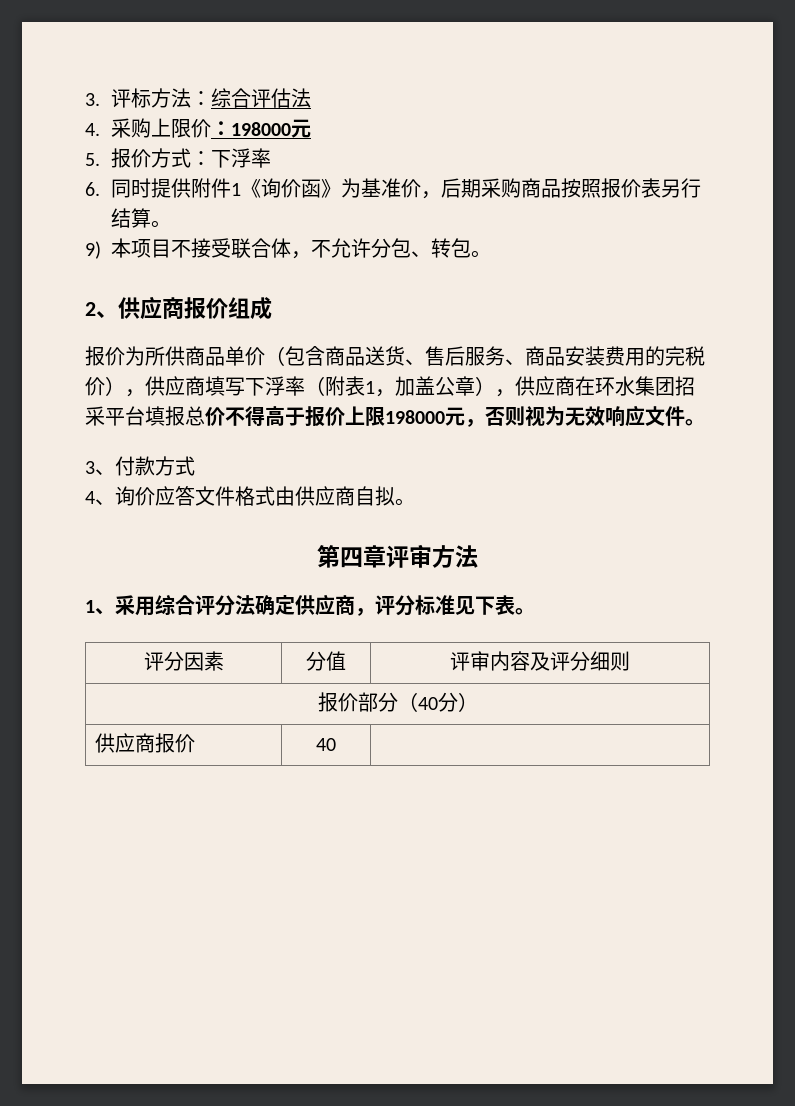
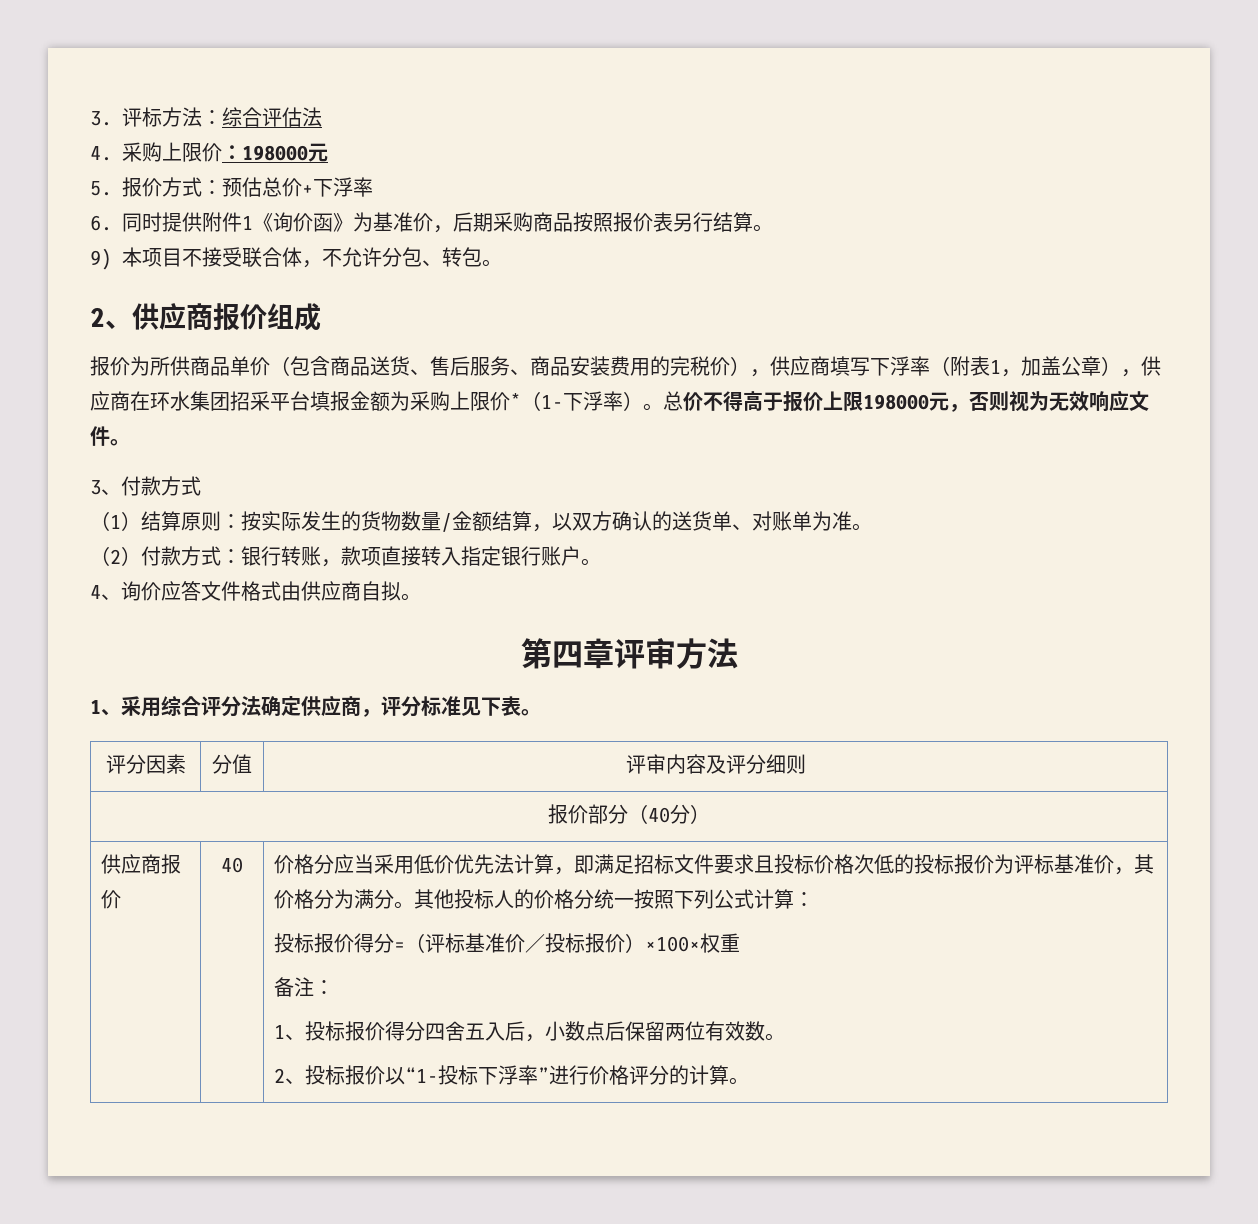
(211, 158) none -> [222,177,313,197] 预估总价+
(185, 416) none -> [350,391,663,411] 金额为采购上限价*（1-下浮率）。
(195, 466) none -> [90,511,872,532] [90,546,601,567] // （1）结算原则：按实际发生的货物数量/金额结算，以双方确认的送货单、对账单为准。 // （2）付款方式：银行转账，款项直接转入指定银行账户。
(336, 744) none -> [273,854,1154,875] [273,889,814,909] [273,933,740,953] [273,977,334,997] [273,1021,785,1042] [273,1065,749,1085] 价格分应当采用低价优先法计算，即满足招标文件要求且投标价格次低的投标报价为评标基准价，其价格分为满分。其他投标人的价格分统一按照下列公式计算： // 投标报价得分=（评标基准价／投标报价）×100×权重 // 备注： // 1、投标报价得分四舍五入后，小数点后保留两位有效数。 // 2、投标报价以“1-投标下浮率”进行价格评分的计算。

